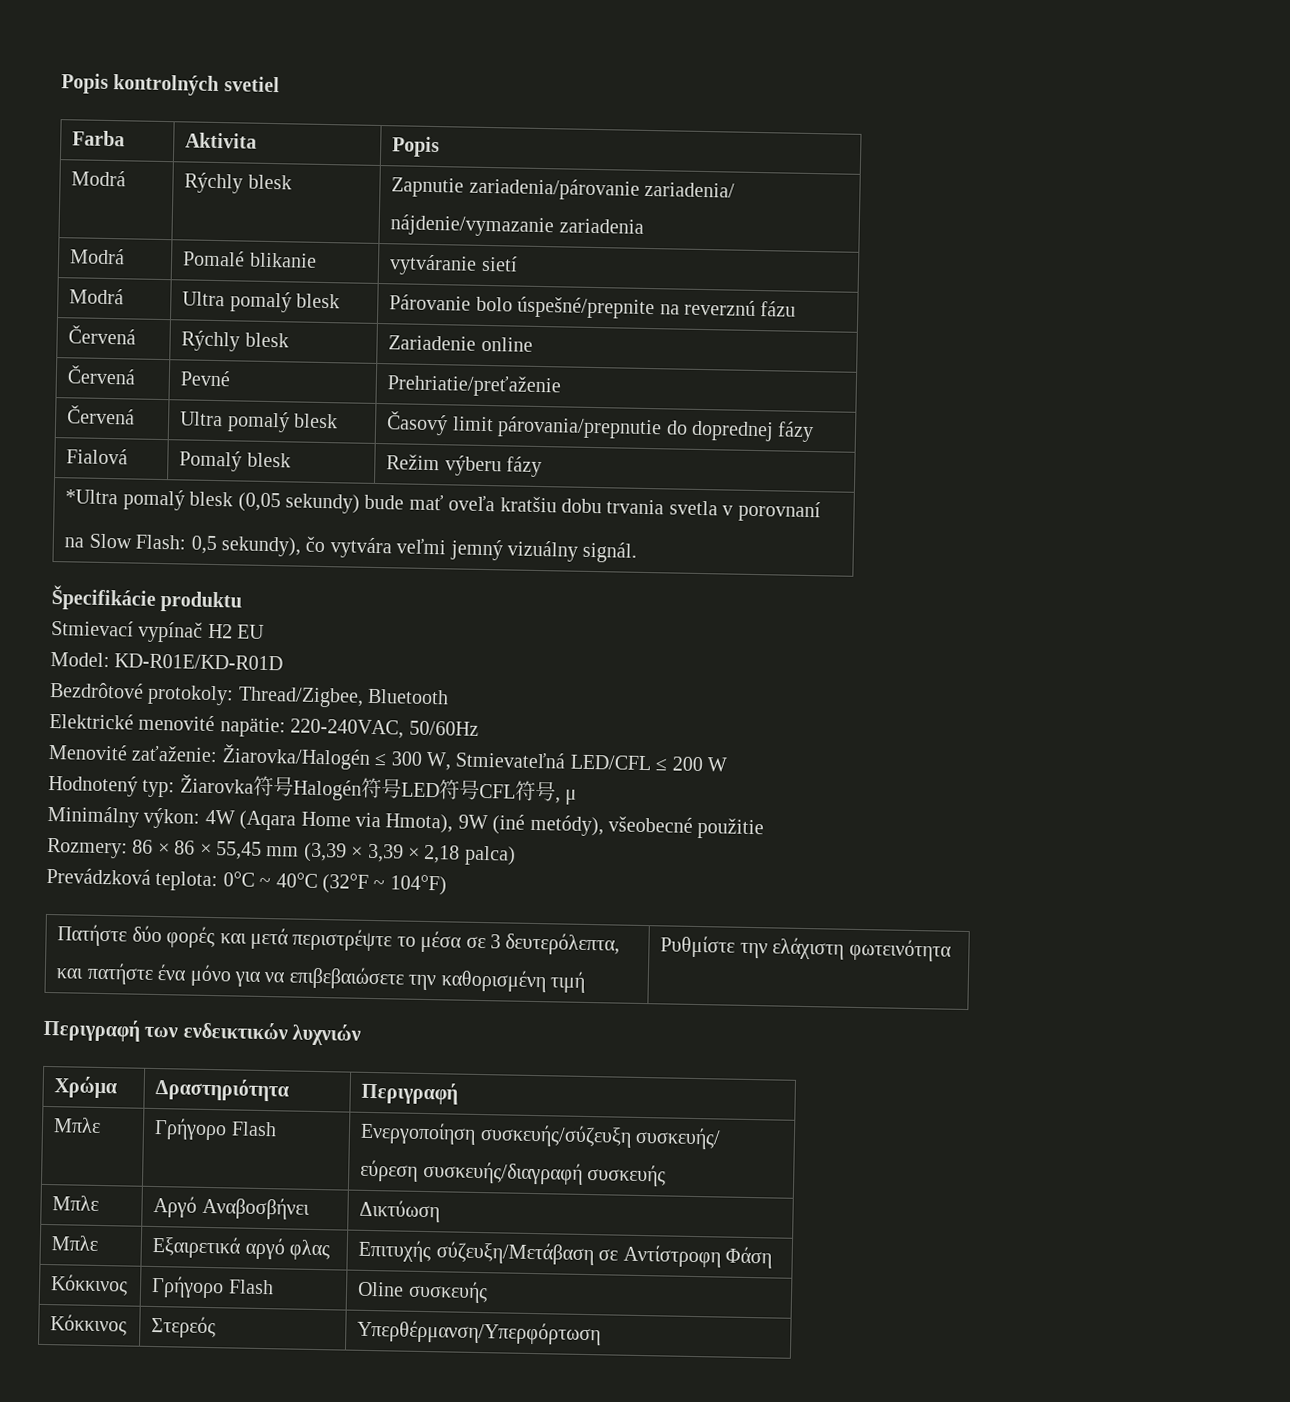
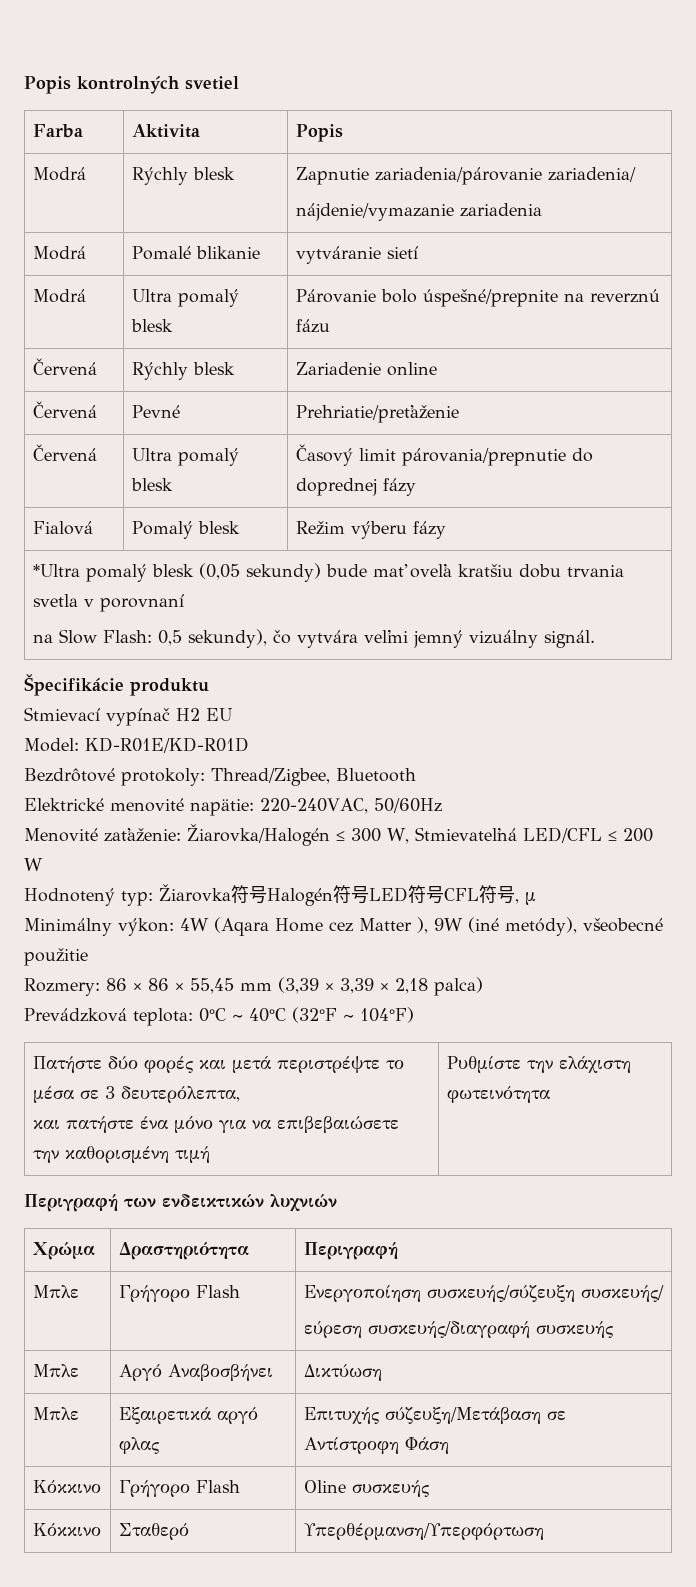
[355,812,454,834] via Hmota), -> [329,917,428,934] cez Matter ),
[50,1274,129,1296] Κόκκινος -> [32,1480,101,1494] Κόκκινο
[50,1314,128,1336] [151,1315,217,1339] Κόκκινος | Στερεός -> [32,1523,101,1537] [118,1523,189,1540] Κόκκινο | Σταθερό

